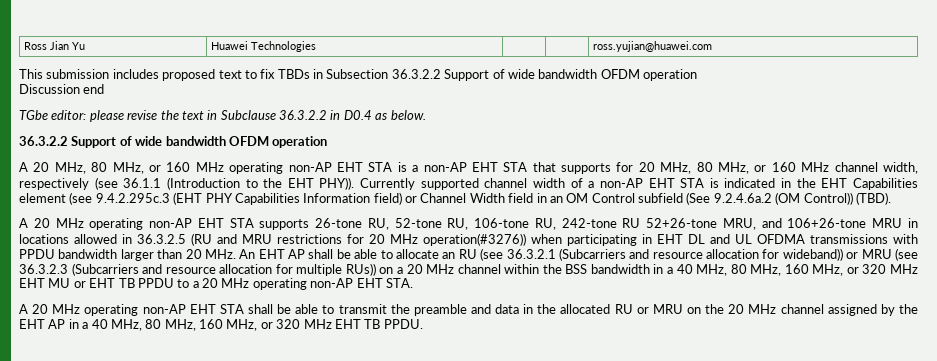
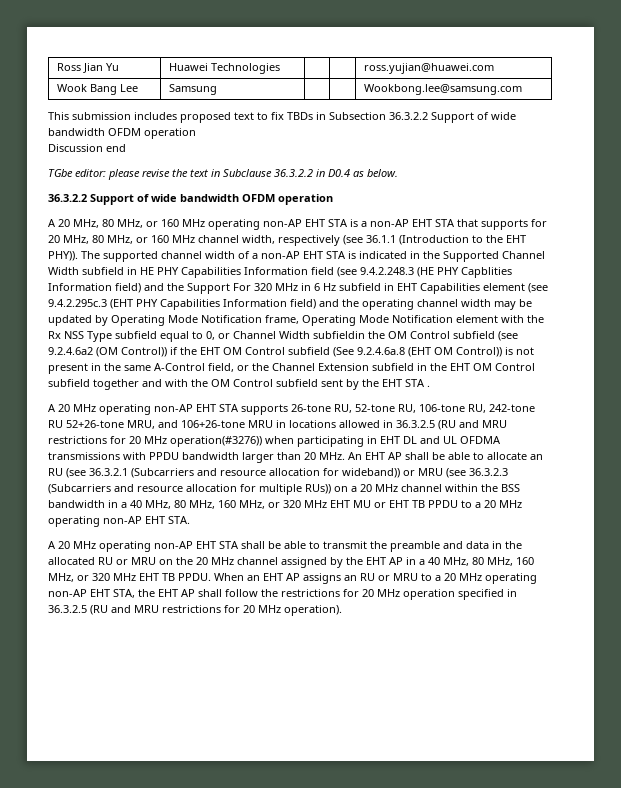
(713, 46) none -> [56,84,138,95] [168,84,217,95] [363,84,522,95] // Wook Bang Lee | Samsung | | | Wookbong.lee@samsung.com
[360,178,416,190] Currently -> [81,251,100,259] The
(816, 183) none -> [443,251,545,262] [48,267,512,278] [48,283,394,294] Supported Channel Width subfield in HE PHY Capabilities Information field (see 9.4.2.248.3 (HE PHY Capblities Information field) and the Support For 320 MHz in 6 Hz subfield in
[405,192,891,205] or Channel Width field in an OM Control subfield (See 9.2.4.6a.2 (OM Control)) (TBD). -> [319,299,532,310] [48,315,544,326] [48,331,518,342] [48,347,534,357] [48,363,535,374] [48,379,430,390] and the operating channel width may be updated by Operating Mode Notification frame, Operating Mode Notification element with the Rx NSS Type subfield equal to 0, or Channel Width subfieldin the OM Control subfield (see 9.2.4.6a2 (OM Control)) if the EHT OM Control subfield (See 9.2.4.6a.8 (EHT OM Control)) is not present in the same A-Control field, or the Channel Extension subfield in the EHT OM Control subfield together and with the OM Control subfield sent by the EHT STA .
(423, 324) none -> [214,573,537,584] [48,589,517,600] [48,605,342,616] When an EHT AP assigns an RU or MRU to a 20 MHz operating non-AP EHT STA, the EHT AP shall follow the restrictions for 20 MHz operation specified in 36.3.2.5 (RU and MRU restrictions for 20 MHz operation).

